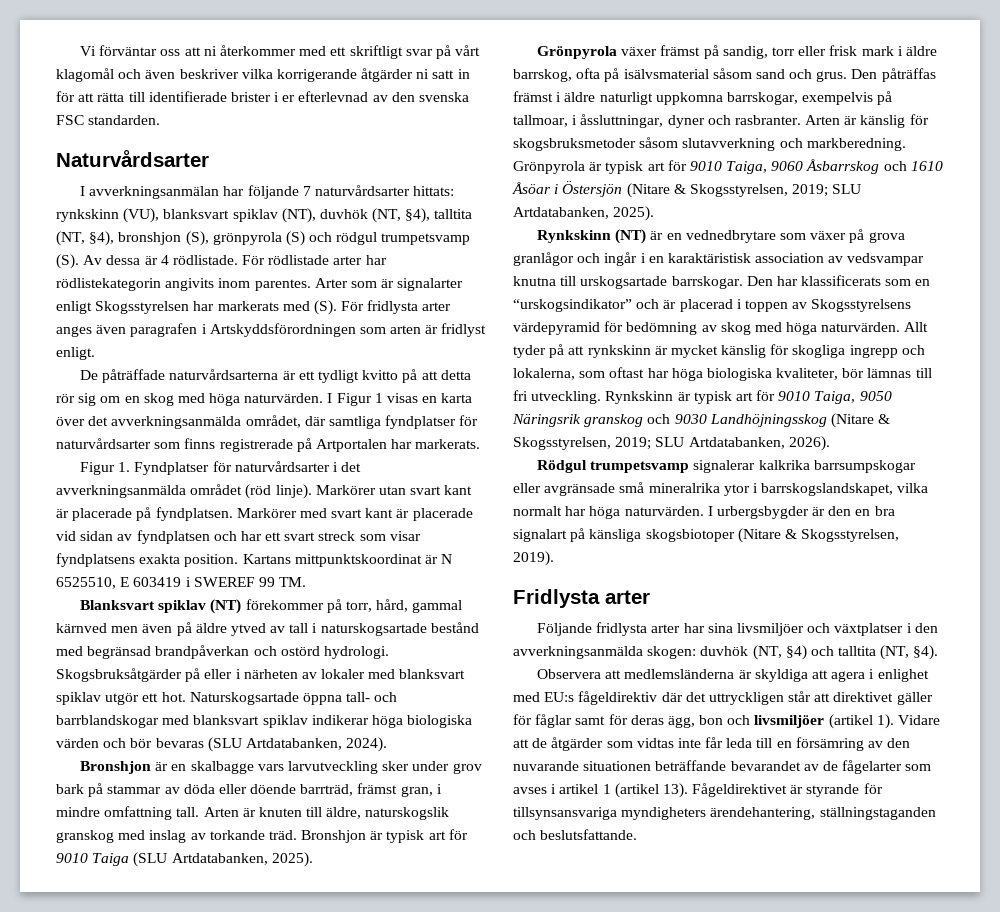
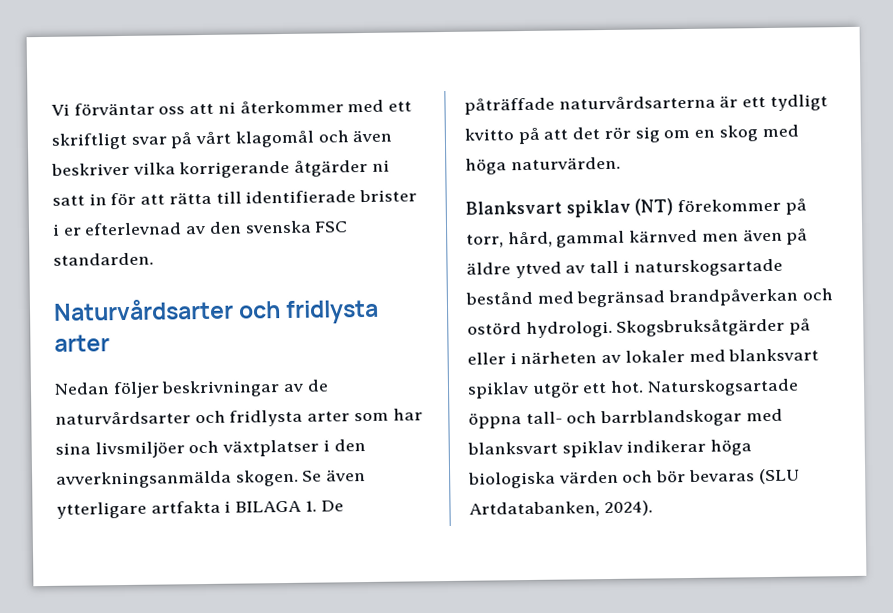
[80,185,455,199] [56,208,473,223] [56,231,471,246] [56,254,387,269] [56,278,464,291] [56,300,452,315] [56,323,487,337] [56,347,95,360] // I avverkningsanmälan har följande 7 naturvårdsarter hittats: rynkskinn (VU), blanksvart spiklav (NT), duvhök (NT, §4), talltita (NT, §4), bronshjon (S), grönpyrola (S) och rödgul trumpetsvamp (S). Av dessa är 4 rödlistade. För rödlistade arter har rödlistekategorin angivits inom parentes. Arter som är signalarter enligt Skogsstyrelsen har markerats med (S). För fridlysta arter anges även paragrafen i Artskyddsförordningen som arten är fridlyst enligt. // -> [238,299,380,324] [54,334,110,352] [54,379,329,399] [55,408,423,427] [55,439,366,459] [56,469,367,489] [56,500,317,519] och fridlysta arter // Nedan följer beskrivningar av de naturvårdsarter och fridlysta arter som har sina livsmiljöer och växtplatser i den avverkningsanmälda skogen. Se även ytterligare artfakta i BILAGA 1.
[440,370,471,380] detta -> [572,127,601,140] det
[327,393,473,406] [56,415,479,429] [56,438,481,452] [80,461,362,475] [56,484,473,499] [56,507,473,521] [56,530,421,544] [56,553,453,567] [56,577,307,589] I Figur 1 visas en karta över det avverkningsanmälda området, där samtliga fyndplatser för naturvårdsarter som finns registrerade på Artportalen har markerats. // Figur 1. Fyndplatser för naturvårdsarter i det avverkningsanmälda området (röd linje). Markörer utan svart kant är placerade på fyndplatsen. Markörer med svart kant är placerade vid sidan av fyndplatsen och har ett svart streck som visar fyndplatsens exakta position. Kartans mittpunktskoordinat är N 6525510, E 603419 i SWEREF 99 TM. -> (621, 163) none
[80,761,482,774] [56,783,442,797] [56,806,450,820] [56,829,468,843] [56,852,313,867] [537,45,937,59] [513,68,936,82] [513,91,893,105] [513,114,929,128] [513,137,906,151] [513,159,943,174] [512,181,862,198] [513,206,655,221] [537,229,905,244] [513,252,925,266] [513,275,931,289] [513,299,912,312] [513,321,929,335] [513,344,925,358] [513,367,932,381] [513,390,892,404] [512,413,891,428] [513,436,830,451] [537,460,916,473] [513,482,929,496] [513,506,895,519] [513,528,900,543] [513,551,554,566] [513,589,650,608] [537,622,938,636] [513,645,939,660] [537,669,929,682] [513,691,933,705] [513,714,941,729] [513,737,911,751] [513,760,932,774] [513,783,883,798] [513,807,936,820] [513,829,638,840] // Bronshjon är en skalbagge vars larvutveckling sker under grov bark på stammar av döda eller döende barrträd, främst gran, i mindre omfattning tall. Arten är knuten till äldre, naturskogslik granskog med inslag av torkande träd. Bronshjon är typisk art för 9010 Taiga (SLU Artdatabanken, 2025). // Grönpyrola växer främst på sandig, torr eller frisk mark i äldre barrskog, ofta på isälvsmaterial såsom sand och grus. Den påträffas främst i äldre naturligt uppkomna barrskogar, exempelvis på tallmoar, i åssluttningar, dyner och rasbranter. Arten är känslig för skogsbruksmetoder såsom slutavverkning och markberedning. Grönpyrola är typisk art för 9010 Taiga, 9060 Åsbarrskog och 1610 Åsöar i Östersjön (Nitare & Skogsstyrelsen, 2019; SLU Artdatabanken, 2025). // Rynkskinn (NT) är en vednedbrytare som växer på grova granlågor och ingår i en karaktäristisk association av vedsvampar knutna till urskogsartade barrskogar. Den har klassificerats som en “urskogsindikator” och är placerad i toppen av Skogsstyrelsens värdepyramid för bedömning av skog med höga naturvärden. Allt tyder på att rynkskinn är mycket känslig för skogliga ingrepp och lokalerna, som oftast har höga biologiska kvaliteter, bör lämnas till fri utveckling. Rynkskinn är typisk art för 9010 Taiga, 9050 Näringsrik granskog och 9030 Landhöjningsskog (Nitare & Skogsstyrelsen, 2019; SLU Artdatabanken, 2026). // Rödgul trumpetsvamp signalerar kalkrika barrsumpskogar eller avgränsade små mineralrika ytor i barrskogslandskapet, vilka normalt har höga naturvärden. I urbergsbygder är den en bra signalart på känsliga skogsbiotoper (Nitare & Skogsstyrelsen, 2019). // Fridlysta arter // Följande fridlysta arter har sina livsmiljöer och växtplatser i den avverkningsanmälda skogen: duvhök (NT, §4) och talltita (NT, §4). // Observera att medlemsländerna är skyldiga att agera i enlighet med EU:s fågeldirektiv där det uttryckligen står att direktivet gäller för fåglar samt för deras ägg, bon och livsmiljöer (artikel 1). Vidare att de åtgärder som vidtas inte får leda till en försämring av den nuvarande situationen beträffande bevarandet av de fågelarter som avses i artikel 1 (artikel 13). Fågeldirektivet är styrande för tillsynsansvariga myndigheters ärendehantering, ställningstaganden och beslutsfattande. -> (653, 508) none

